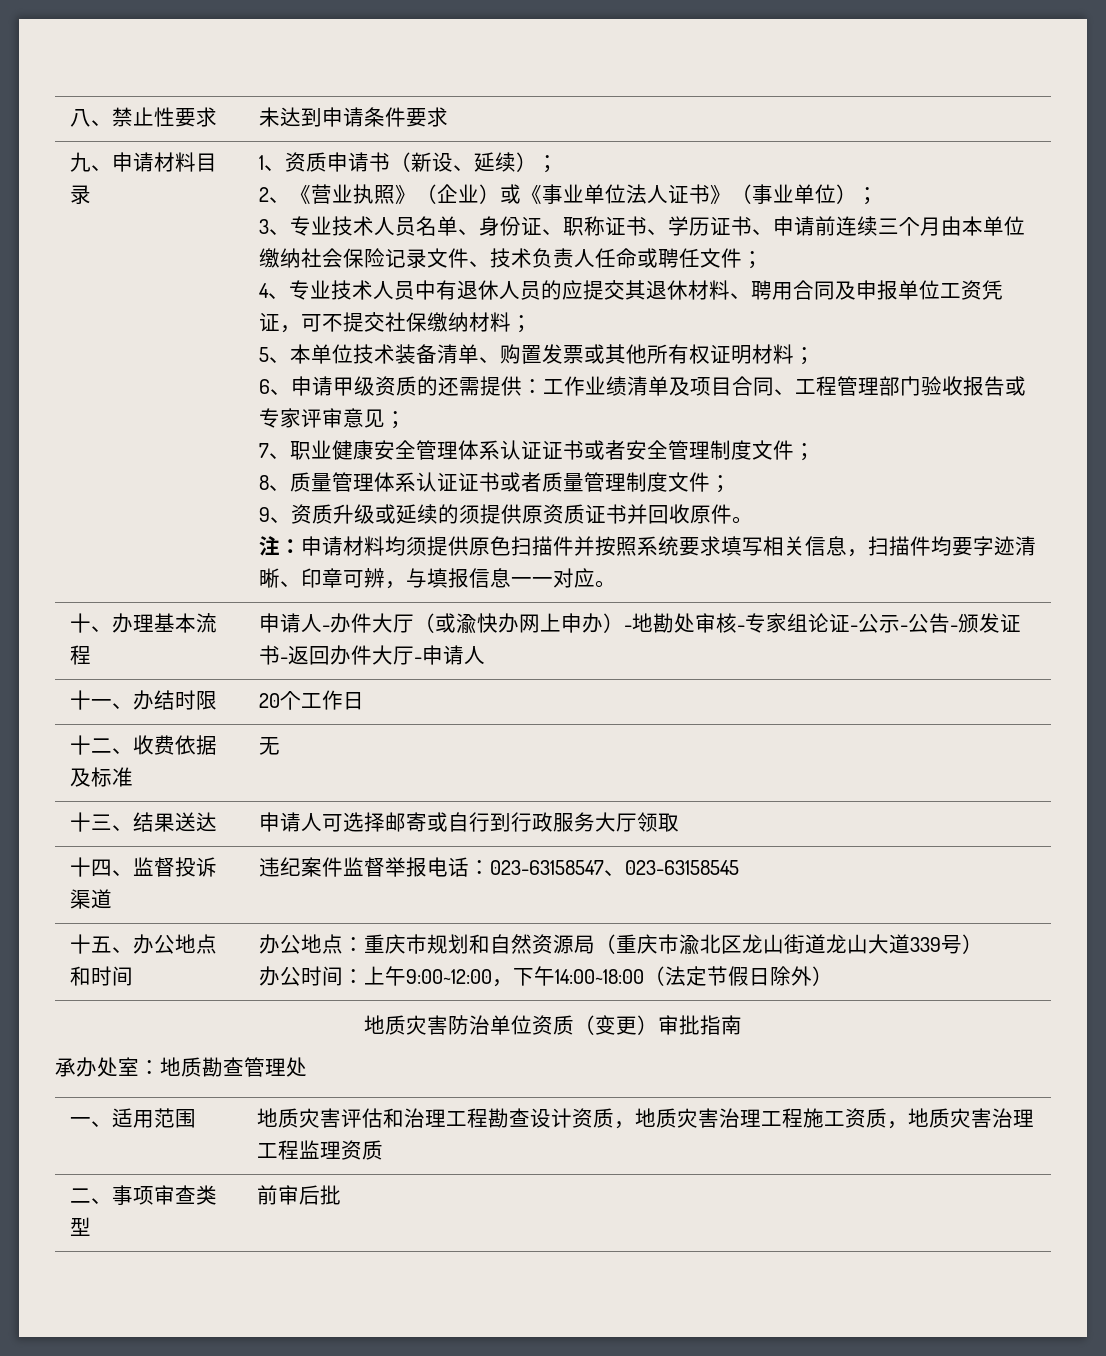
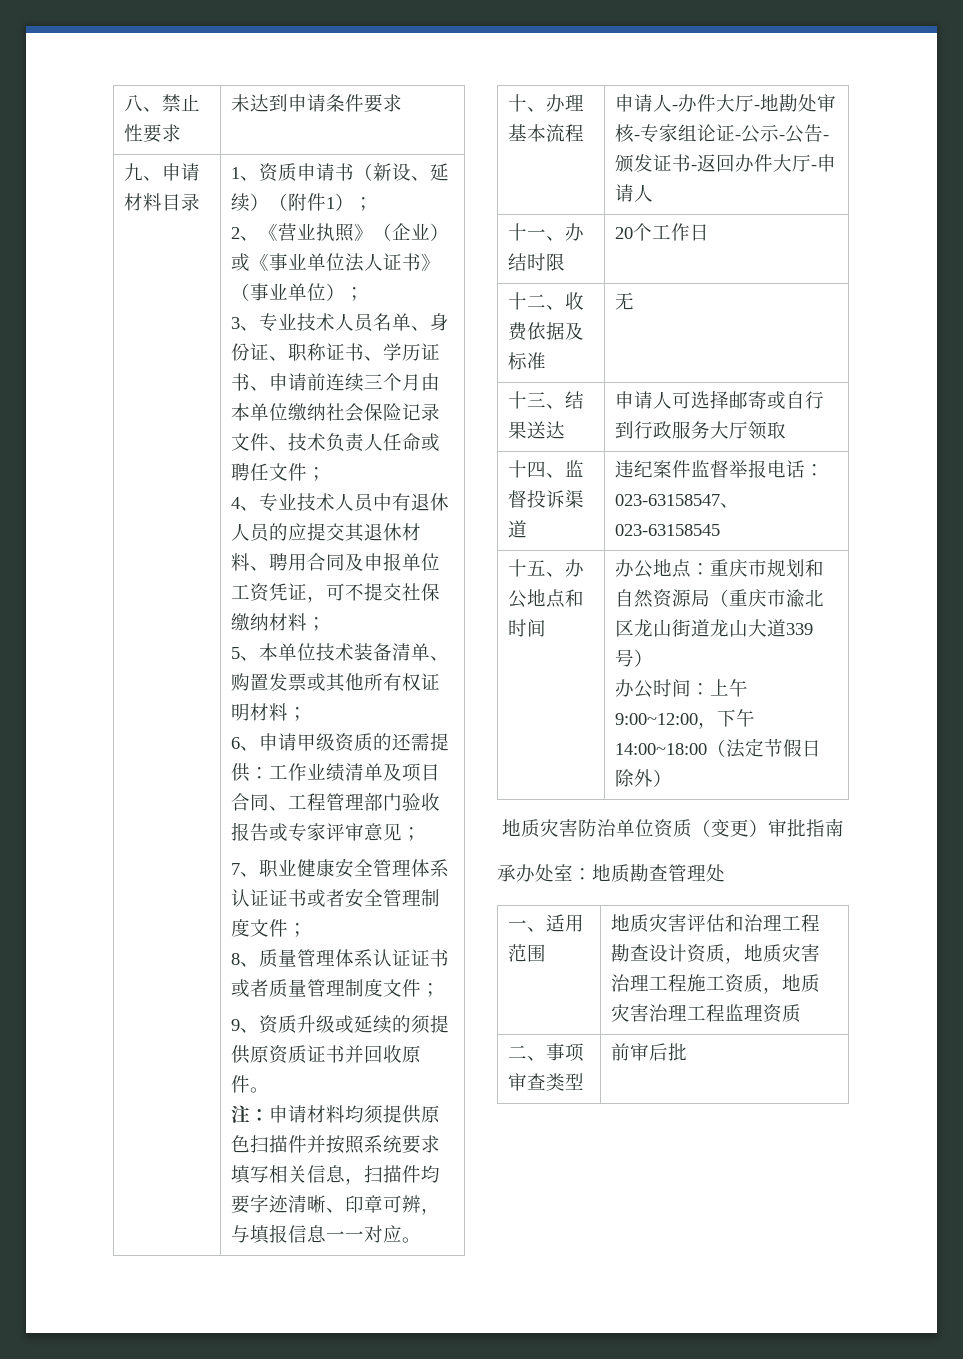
(537, 162) none -> [269,193,355,211] （附件1）
[413,613,624,634] （或渝快办网上申办） -> (755, 103) none

